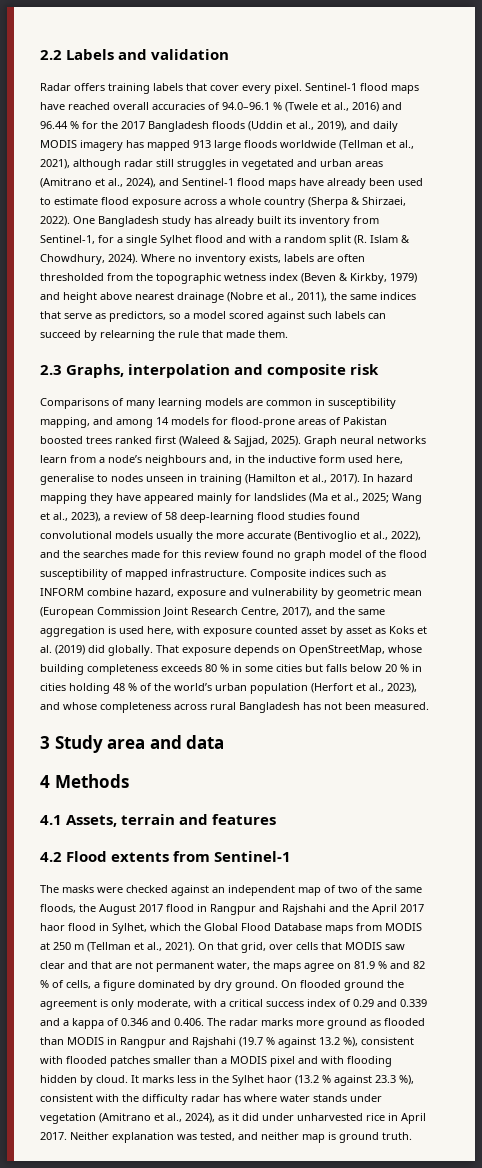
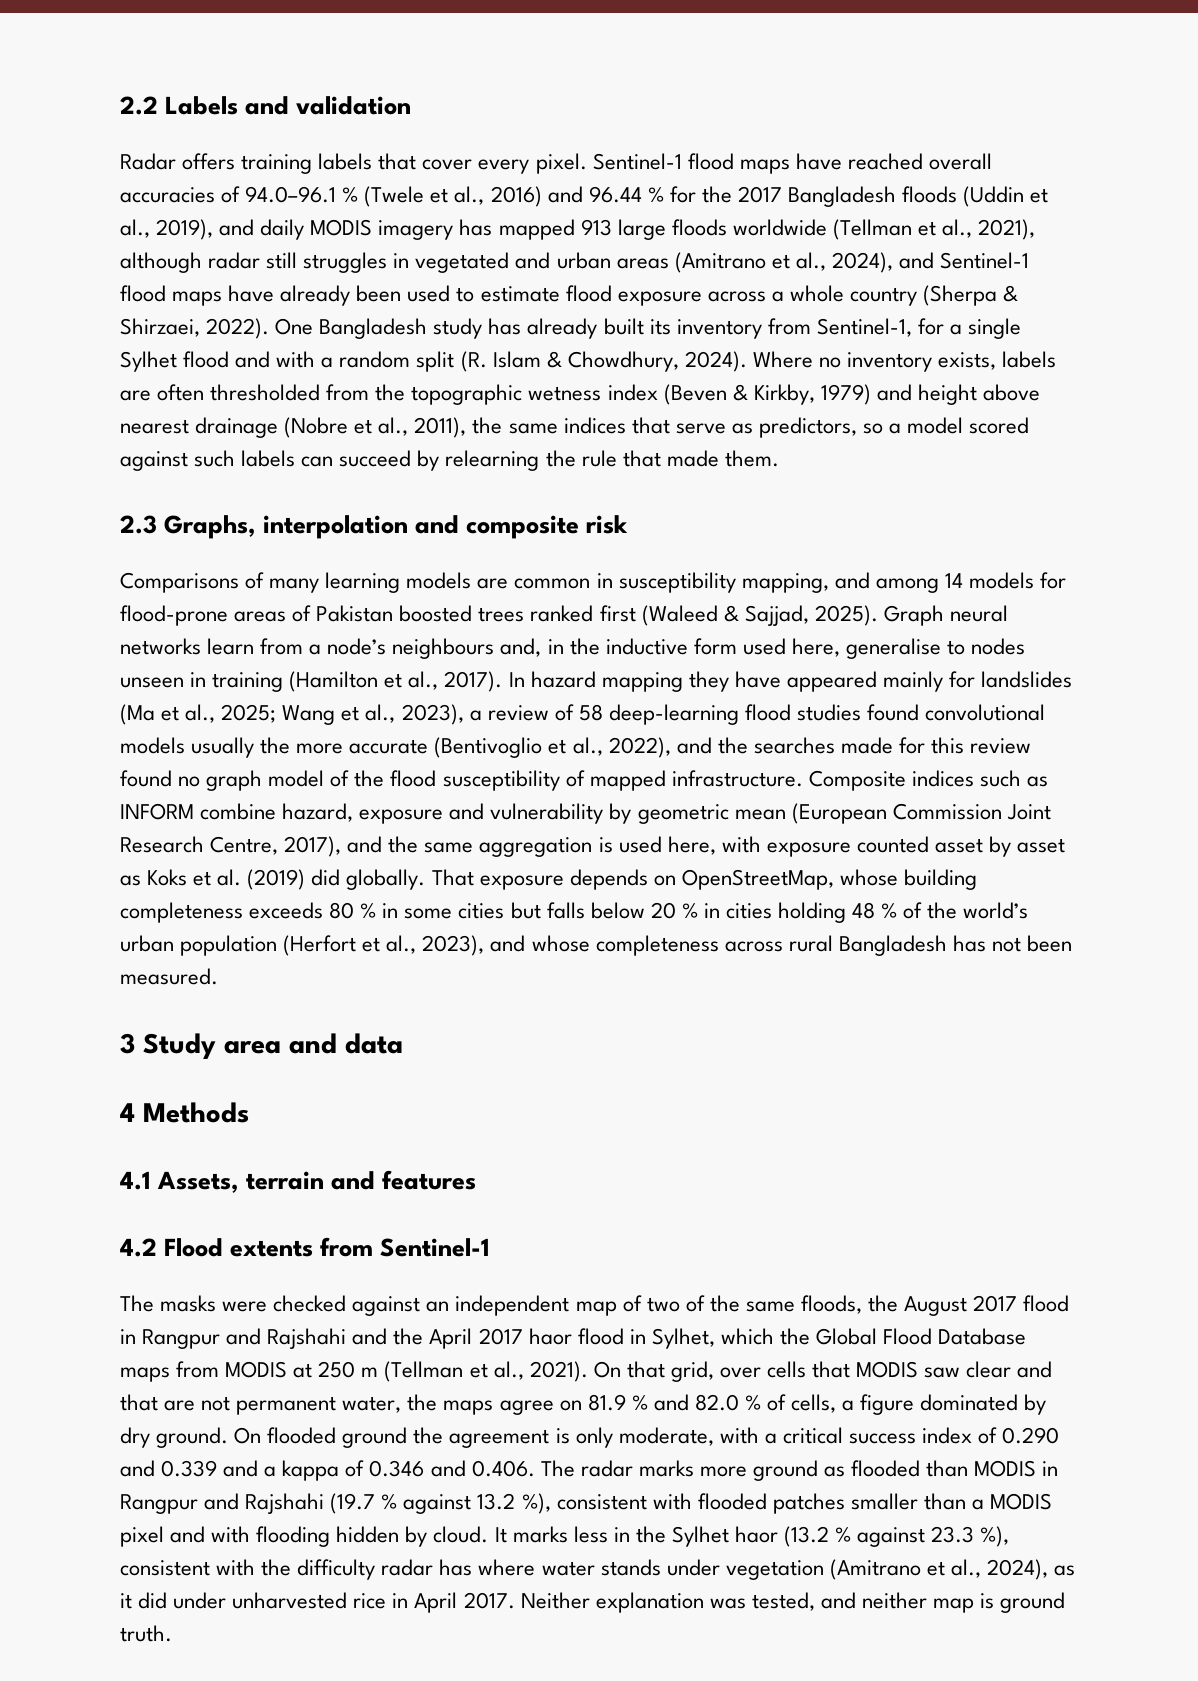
[413,961,425,969] 82 -> [694,1394,739,1411] 82.0
[353,999,374,1007] 0.29 -> [1002,1427,1060,1444] 0.290

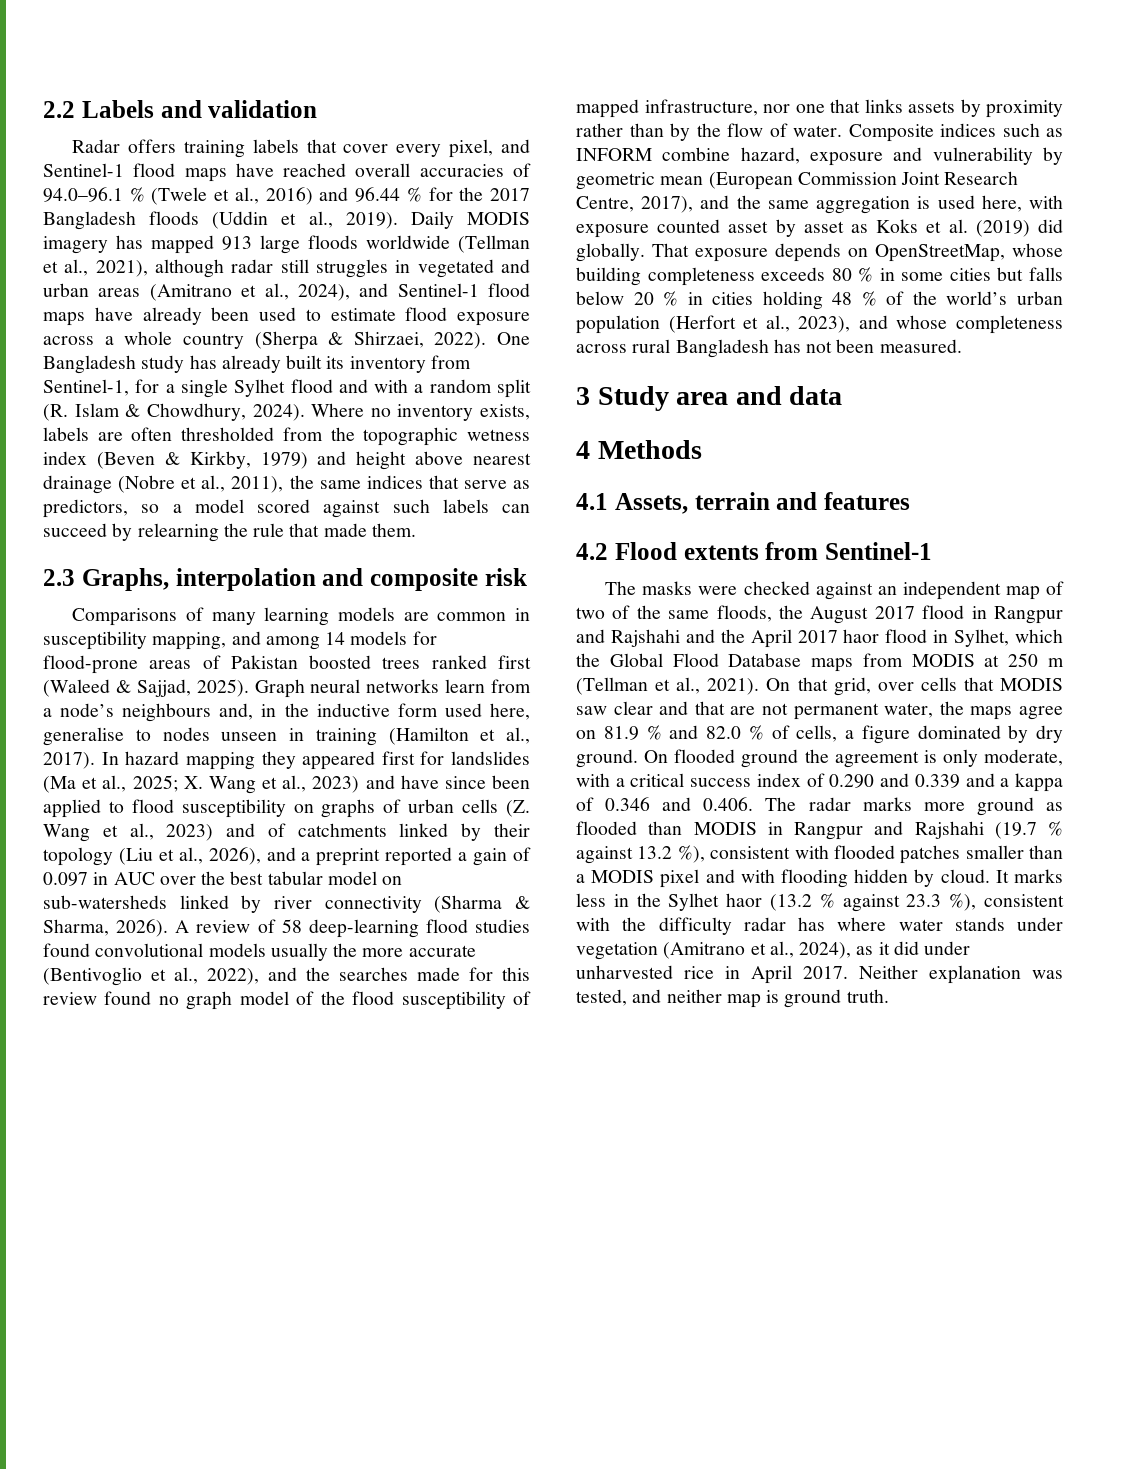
[535,153,587,174] pixel. -> [449,139,530,158] pixel, and
[156,219,305,240] 2019), and daily -> [345,211,454,229] 2019). Daily
[734,671,943,692] have appeared mainly -> [302,751,415,770] appeared first
[282,704,482,725] Wang et al., 2023), a -> [183,775,530,794] [43,799,531,818] [43,823,530,842] [43,847,532,866] [43,871,403,886] [43,895,530,913] [43,919,190,937] X. Wang et al., 2023) and have since been applied to flood susceptibility on graphs of urban cells (Z. Wang et al., 2023) and of catchments linked by their topology (Liu et al., 2026), and a preprint reported a gain of 0.097 in AUC over the best tabular model on sub-watersheds linked by river connectivity (Sharma & Sharma, 2026). A
[671,770,803,787] infrastructure. -> [644,99,1063,118] [576,123,842,141] infrastructure, nor one that links assets by proximity rather than by the flow of water.

